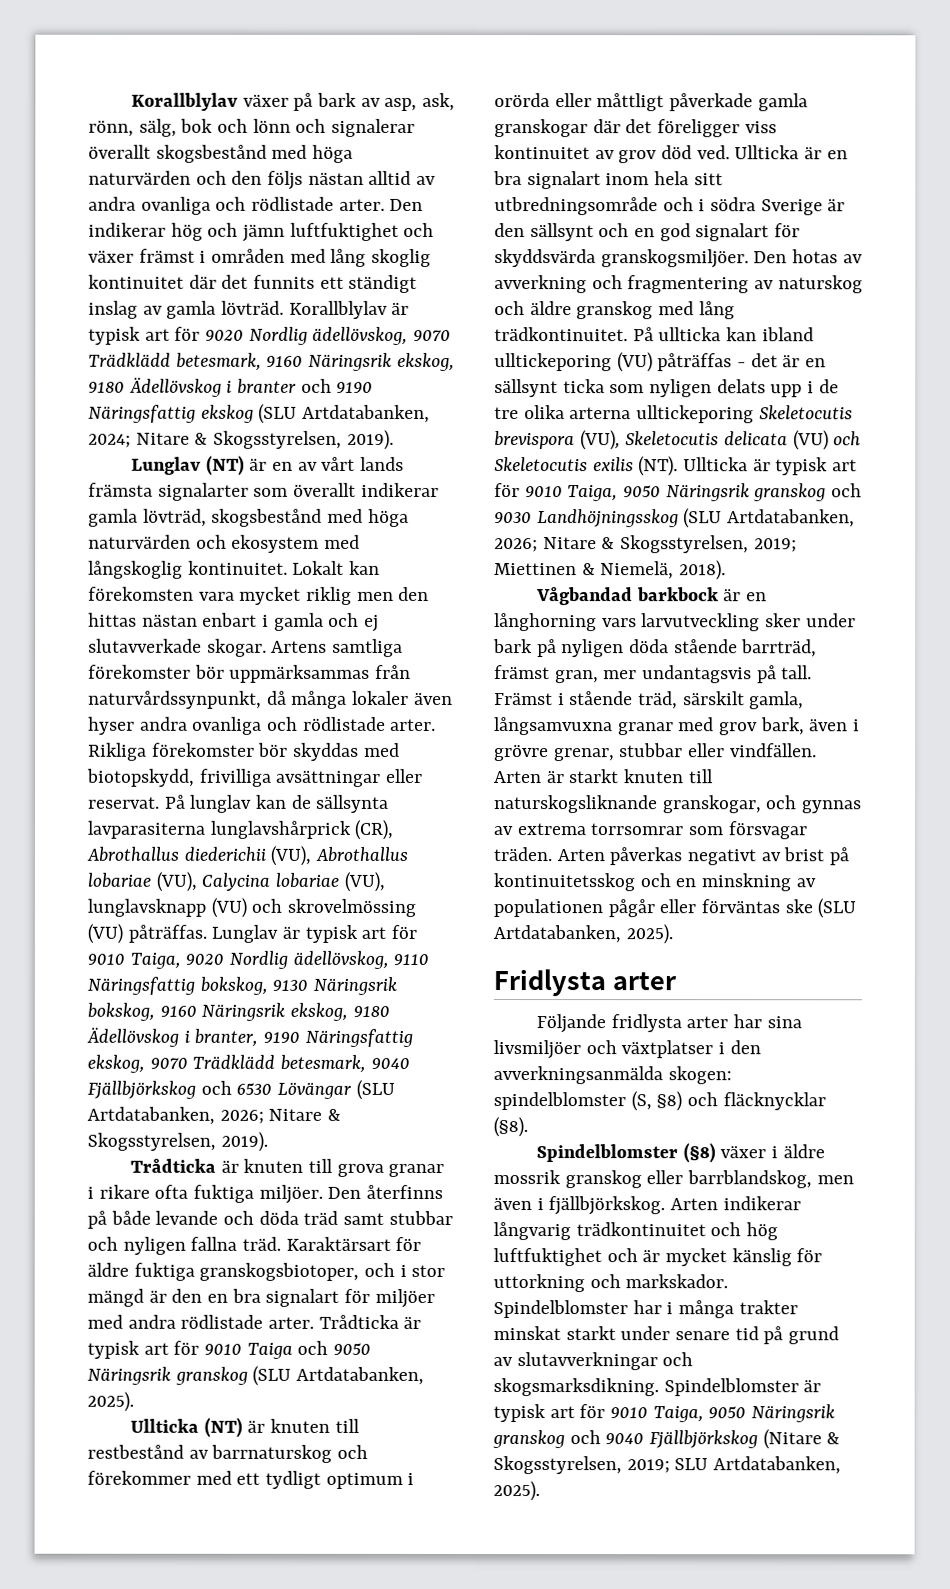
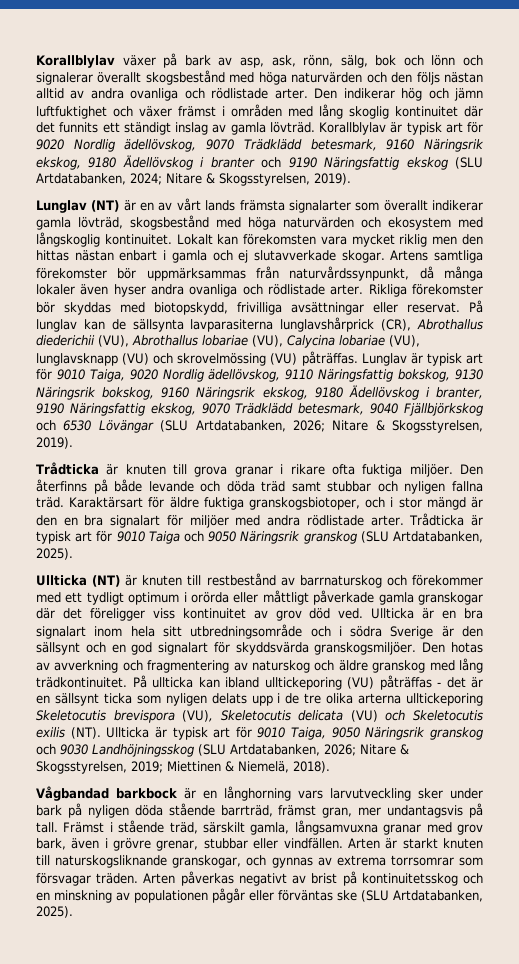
[493,969,677,997] [536,1014,802,1034] [493,1040,761,1060] [493,1066,732,1085] [493,1091,826,1112] [493,1117,528,1138] [536,1143,825,1164] [493,1170,854,1189] [493,1196,801,1216] [493,1222,779,1241] [493,1248,823,1267] [493,1274,729,1293] [493,1300,798,1319] [493,1326,840,1345] [493,1352,694,1371] [493,1378,822,1397] [493,1404,836,1423] [492,1429,841,1450] [493,1456,842,1475] [493,1481,540,1502] // Fridlysta arter // Följande fridlysta arter har sina livsmiljöer och växtplatser i den avverkningsanmälda skogen: spindelblomster (S, §8) och fläcknycklar (§8). // Spindelblomster (§8) växer i äldre mossrik granskog eller barrblandskog, men även i fjällbjörkskog. Arten indikerar långvarig trädkontinuitet och hög luftfuktighet och är mycket känslig för uttorkning och markskador. Spindelblomster har i många trakter minskat starkt under senare tid på grund av slutavverkningar och skogsmarksdikning. Spindelblomster är typisk art för 9010 Taiga, 9050 Näringsrik granskog och 9040 Fjällbjörkskog (Nitare & Skogsstyrelsen, 2019; SLU Artdatabanken, 2025). -> (73, 912) none

